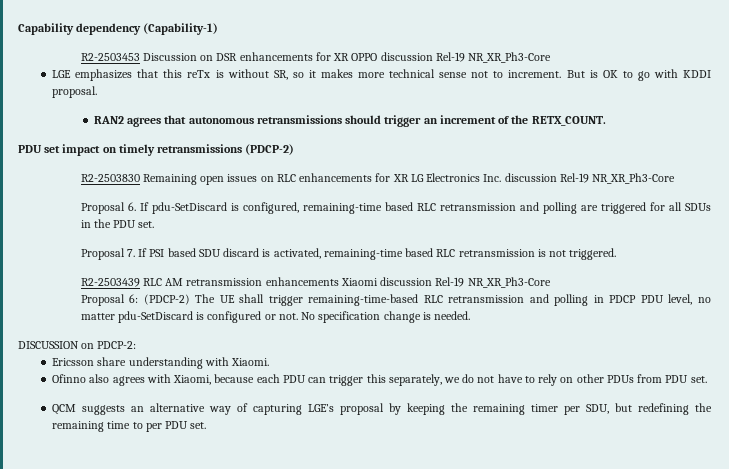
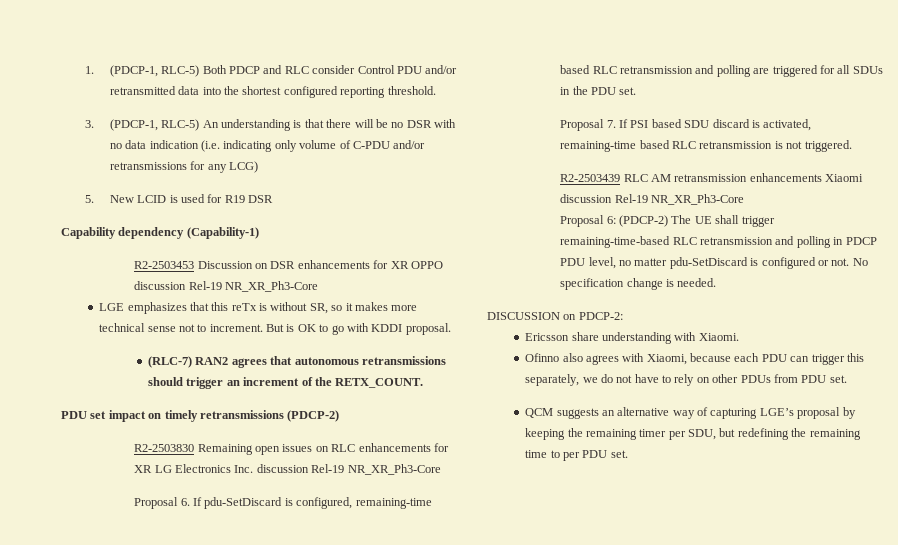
(18, 29) none -> [85,65,458,77] [109,86,436,98] [85,119,457,131] [109,140,426,152] [109,161,259,173] [85,194,274,203] 1. (PDCP-1, RLC-5) Both PDCP and RLC consider Control PDU and/or retransmitted data into the shortest configured reporting threshold. // 3. (PDCP-1, RLC-5) An understanding is that there will be no DSR with no data indication (i.e. indicating only volume of C-PDU and/or retransmissions for any LCG) // 5. New LCID is used for R19 DSR //
(98, 92) none -> [148,356,193,368] (RLC-7)

